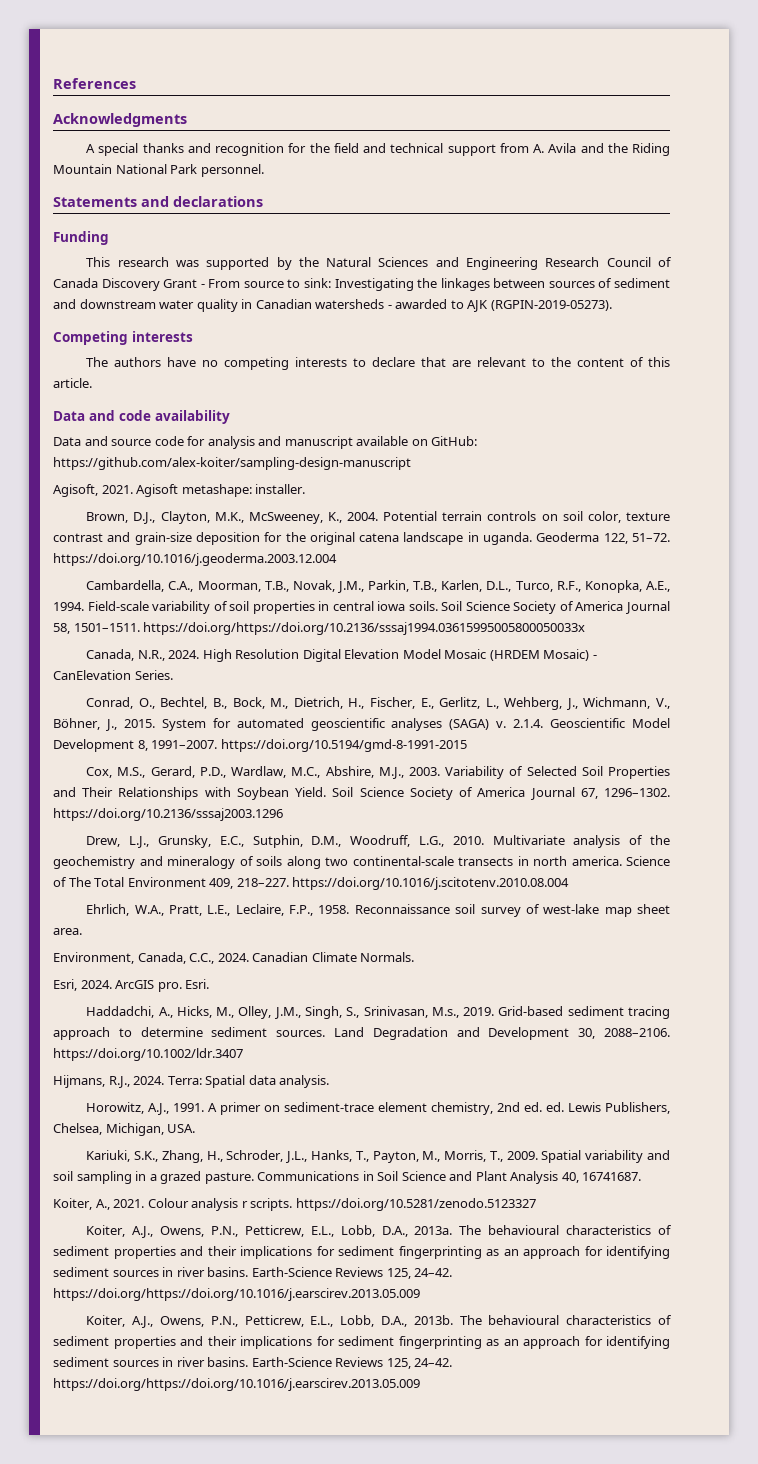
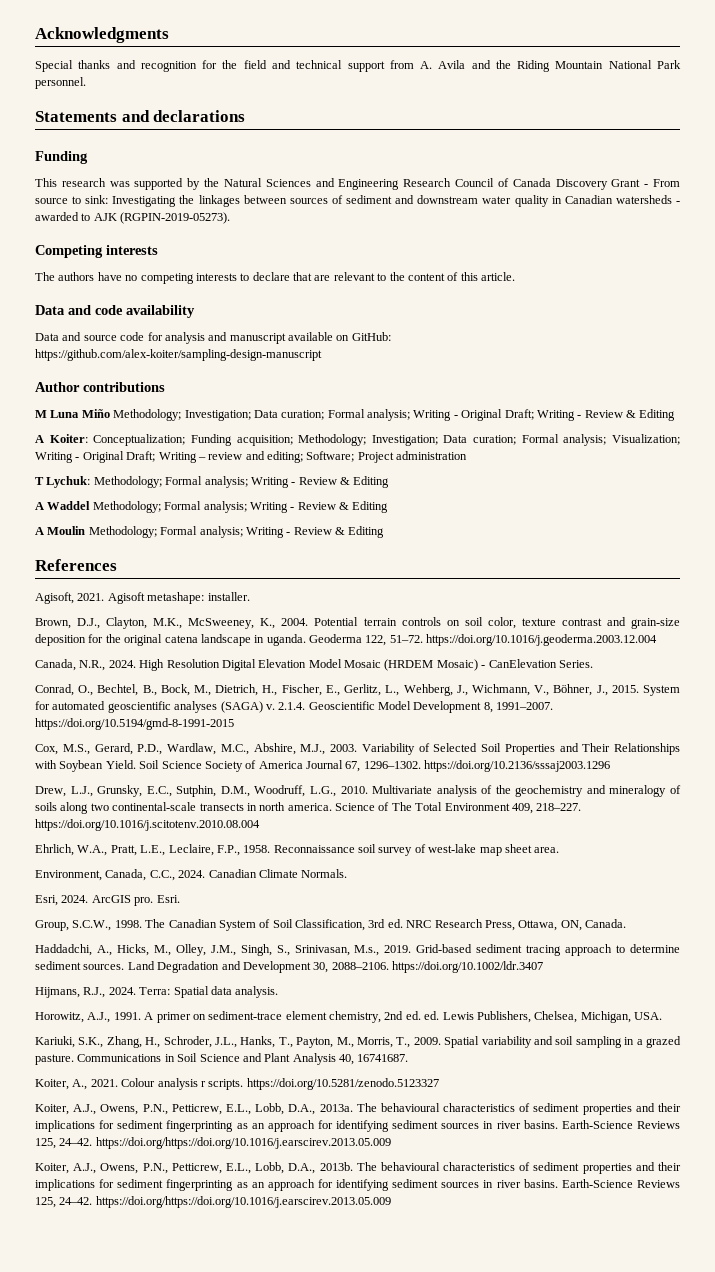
[53,78,136,89] References // -> (35, 35) none
[86,143,139,156] A special -> [35,60,73,72] Special
(411, 463) none -> [35,382,165,392] [35,409,676,421] [35,434,680,446] [35,451,468,463] [35,476,390,488] [35,501,389,513] [35,526,385,538] [35,559,117,571] // Author contributions // M Luna Miño Methodology; Investigation; Data curation; Formal analysis; Writing - Original Draft; Writing - Review & Editing // A Koiter: Conceptualization; Funding acquisition; Methodology; Investigation; Data curation; Formal analysis; Visualization; Writing - Original Draft; Writing – review and editing; Software; Project administration // T Lychuk: Methodology; Formal analysis; Writing - Review & Editing // A Waddel Methodology; Formal analysis; Writing - Review & Editing // A Moulin Methodology; Formal analysis; Writing - Review & Editing // References
[86,580,671,593] [53,601,671,614] [53,622,586,635] // Cambardella, C.A., Moorman, T.B., Novak, J.M., Parkin, T.B., Karlen, D.L., Turco, R.F., Konopka, A.E., 1994. Field-scale variability of soil properties in central iowa soils. Soil Science Society of America Journal 58, 1501–1511. https://doi.org/https://doi.org/10.2136/sssaj1994.03615995005800050033x -> (658, 640) none
(210, 984) none -> [35,919,626,931] // Group, S.C.W., 1998. The Canadian System of Soil Classification, 3rd ed. NRC Research Press, Ottawa, ON, Canada.

